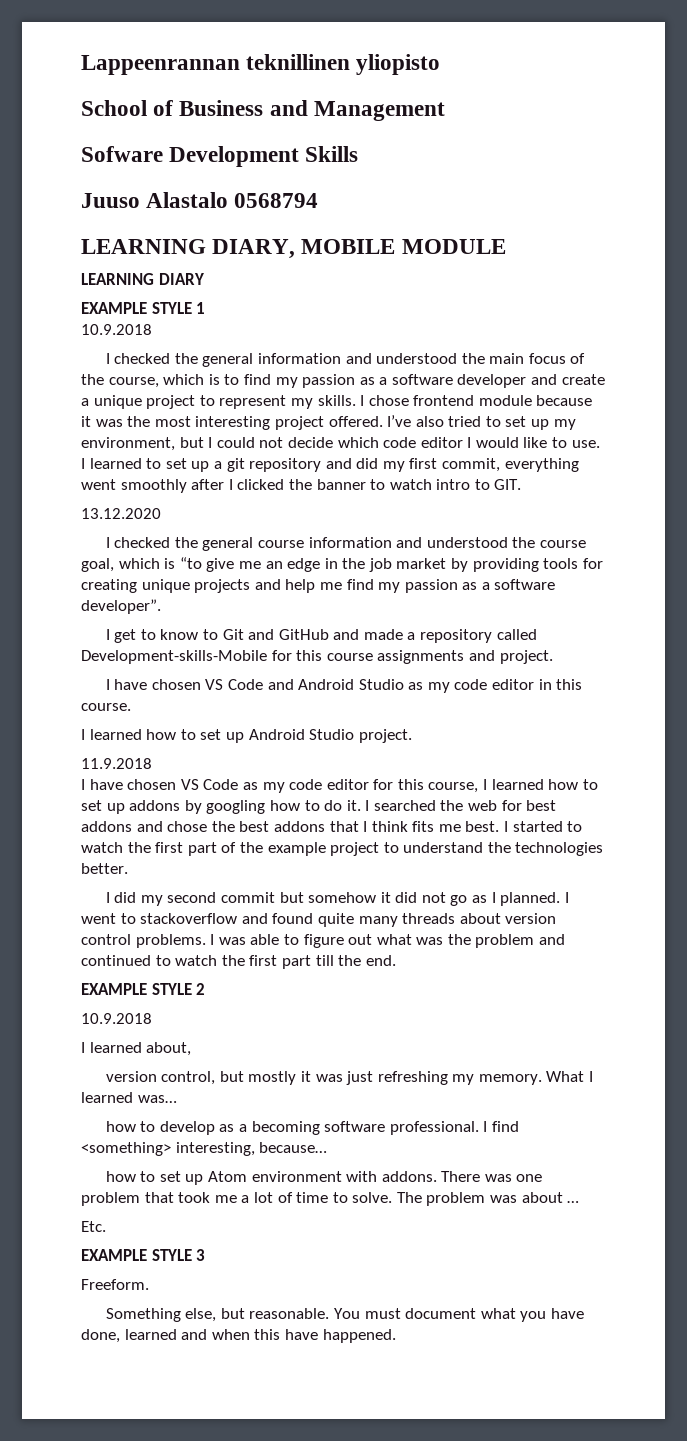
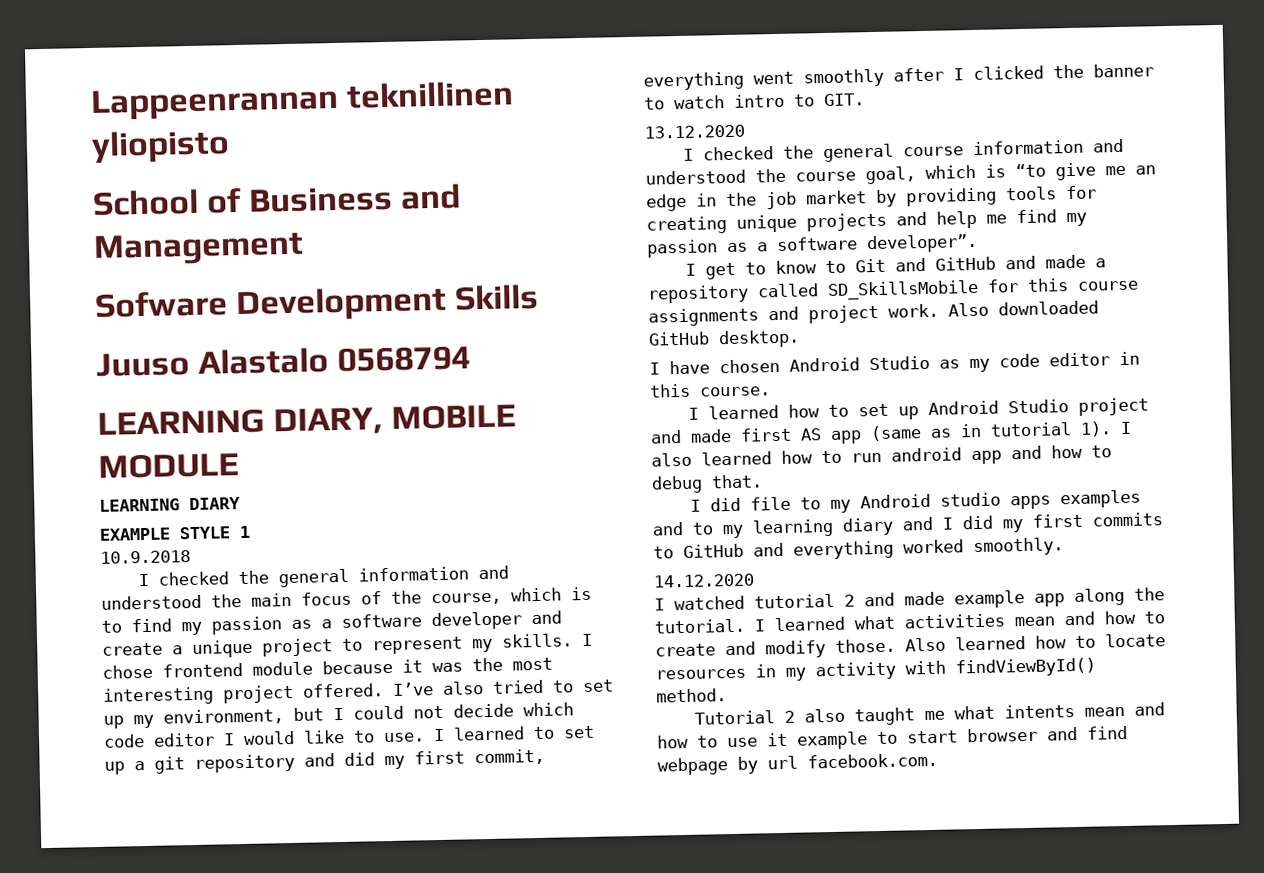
[81,650,267,664] Development-skills-Mobile -> [827,279,979,300] SD_SkillsMobile
[499,650,553,664] [105,679,294,690] project. // I have chosen VS Code and -> [808,300,1099,324] [648,329,800,349] [649,358,780,375] project work. Also downloaded GitHub desktop. // I have chosen
[358,729,412,743] [81,758,152,769] [81,779,598,793] [81,800,557,814] [81,821,583,832] [81,842,604,856] [81,863,128,874] [105,892,569,906] [81,913,557,927] [81,934,566,948] [81,955,396,969] [81,983,206,995] [81,1013,152,1024] [81,1042,192,1056] [105,1071,594,1085] [81,1092,177,1103] [105,1121,519,1135] [81,1142,328,1156] [105,1171,543,1185] [81,1192,580,1206] [81,1221,106,1232] [81,1249,206,1261] [81,1279,149,1290] [105,1308,584,1322] [81,1329,396,1343] project. // 11.9.2018 // I have chosen VS Code as my code editor for this course, I learned how to set up addons by googling how to do it. I searched the web for best addons and chose the best addons that I think fits me best. I started to watch the first part of the example project to understand the technologies better. // I did my second commit but somehow it did not go as I planned. I went to stackoverflow and found quite many threads about version control problems. I was able to figure out what was the problem and continued to watch the first part till the end. // EXAMPLE STYLE 2 // 10.9.2018 // I learned about, // version control, but mostly it was just refreshing my memory. What I learned was… // how to develop as a becoming software professional. I find <something> interesting, because… // how to set up Atom environment with addons. There was one problem that took me a lot of time to solve. The problem was about … // Etc. // EXAMPLE STYLE 3 // Freeform. // Something else, but reasonable. You must document what you have done, learned and when this have happened. -> [1078,397,1150,416] [650,421,1132,444] [651,444,1112,467] [651,474,763,494] [690,489,1142,513] [652,512,1163,539] [653,537,1064,560] [653,573,755,588] [654,587,1165,611] [654,610,1165,634] [655,633,1166,659] [655,657,1096,681] [656,688,727,703] [694,702,1166,726] [657,725,1128,750] [657,752,938,776] project and made first AS app (same as in tutorial 1). I also learned how to run android app and how to debug that. // I did file to my Android studio apps examples and to my learning diary and I did my first commits to GitHub and everything worked smoothly. // 14.12.2020 // I watched tutorial 2 and made example app along the tutorial. I learned what activities mean and how to create and modify those. Also learned how to locate resources in my activity with findViewById() method. // Tutorial 2 also taught me what intents mean and how to use it example to start browser and find webpage by url facebook.com.

